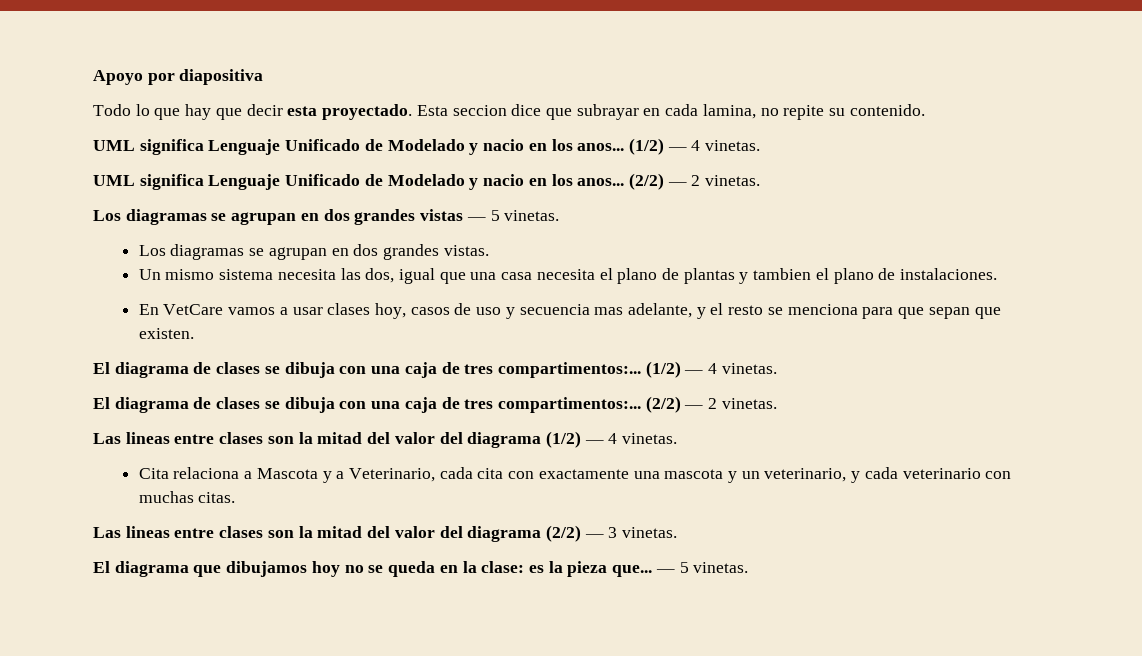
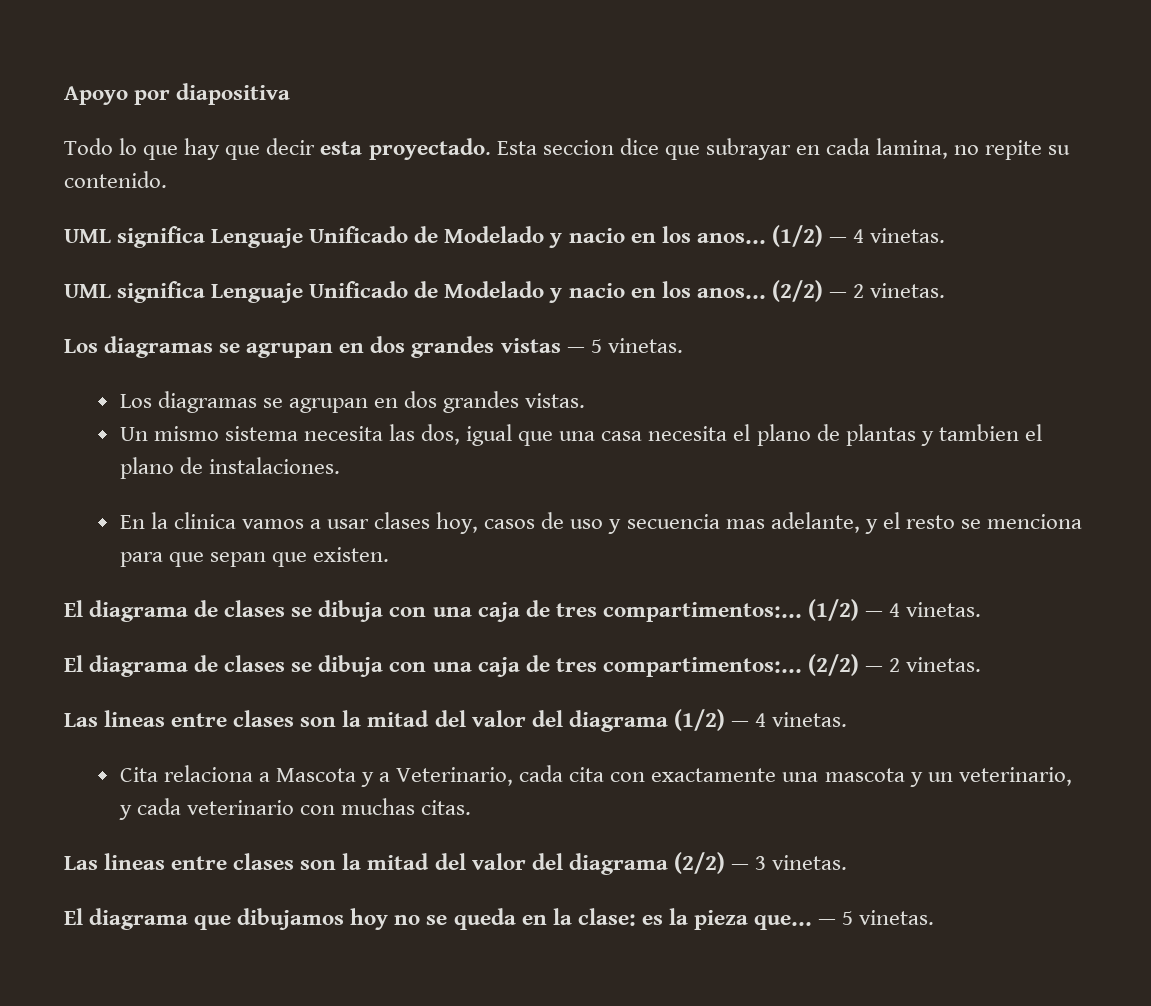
[163,304,224,315] VetCare -> [150,512,236,529] la clinica

